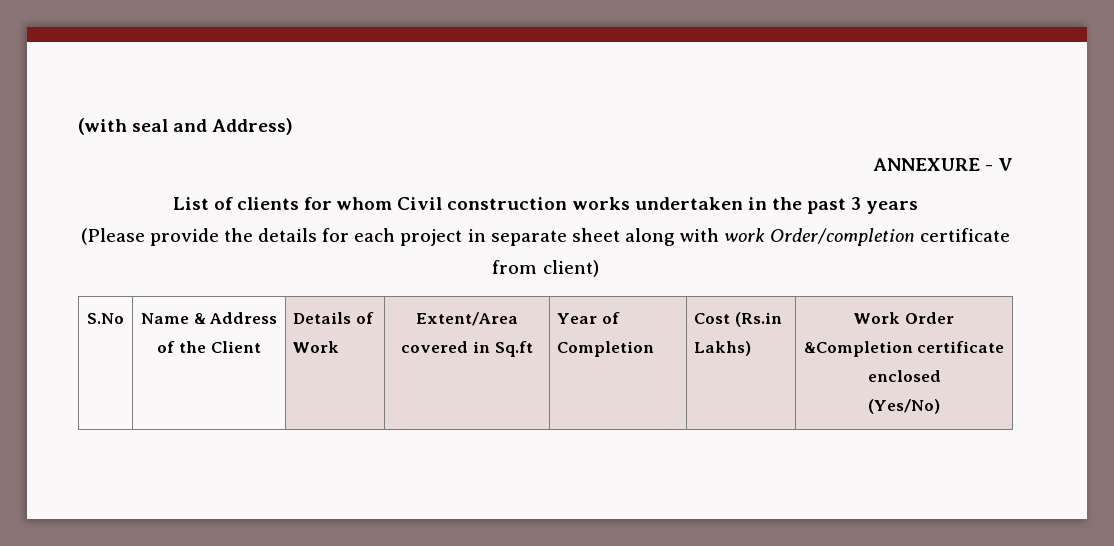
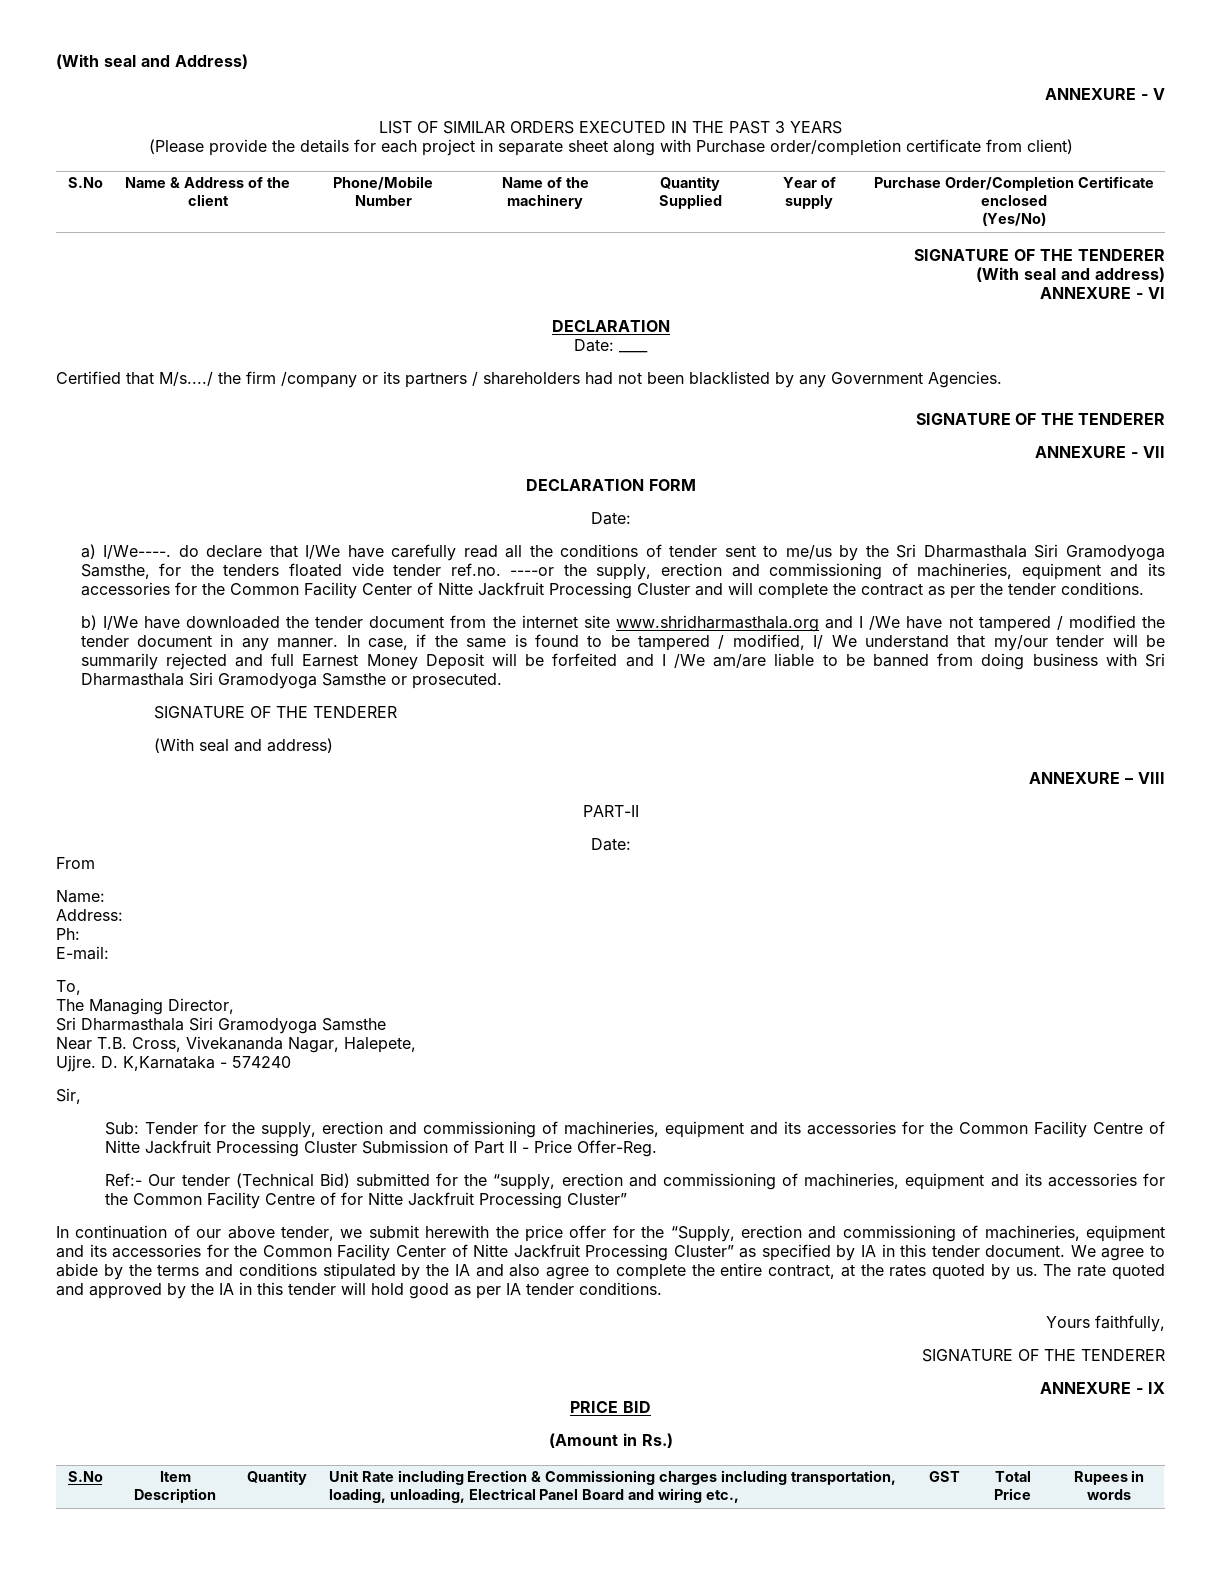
[78,118,127,135] (with -> [56,54,99,69] (With
[172,197,919,214] List of clients for whom Civil construction works undertaken in the past 3 years -> [379,121,842,134] LIST OF SIMILAR ORDERS EXECUTED IN THE PAST 3 YEARS
[724,228,916,246] work Order/completion -> [695,139,901,156] Purchase order/completion
[210,341,261,353] [293,312,374,324] [293,341,340,353] [416,312,518,326] [401,341,533,357] [557,312,620,324] [557,341,655,357] [694,312,782,327] [694,341,752,356] [854,312,954,324] [803,341,1005,357] [867,370,941,382] [868,399,941,414] Client | Details of Work | Extent/Area covered in Sq.ft | Year of Completion | Cost (Rs.in Lakhs) | Work Order &Completion certificate enclosed // (Yes/No) -> [187,194,229,206] [333,176,433,190] [354,195,412,206] [501,177,589,188] [507,194,583,209] [660,176,720,191] [658,194,722,209] [782,177,836,188] [785,195,833,209] [874,176,1154,191] [981,195,1047,206] [982,212,1046,226] [914,249,1165,261] [976,267,1165,282] [1040,287,1165,299] [551,320,670,332] [574,339,648,353] [56,371,1002,388] [916,413,1165,425] [1035,446,1165,458] [525,479,696,491] [590,512,631,525] [80,544,1165,561] [80,563,1165,580] [80,582,1144,599] [80,615,1166,632] [80,634,1165,651] [80,653,1165,670] [80,672,502,689] [154,706,398,719] [154,738,334,753] [1029,772,1165,784] [582,805,639,817] [590,838,631,851] [56,857,95,869] [56,890,105,903] [56,909,123,921] [56,928,80,940] [56,946,109,960] [56,980,81,995] [56,998,234,1015] [56,1017,386,1034] [56,1036,416,1053] [56,1055,291,1072] [56,1088,81,1104] [105,1121,1166,1138] [105,1140,658,1157] [105,1173,1166,1190] [105,1192,628,1209] [56,1225,1165,1242] [56,1244,1166,1261] [56,1263,1165,1280] [56,1282,662,1299] [1046,1315,1165,1332] [922,1349,1165,1362] [1040,1382,1165,1394] [570,1401,651,1413] [548,1433,673,1448] [67,1471,103,1482] [159,1471,191,1482] [134,1488,216,1503] [246,1470,307,1485] [328,1470,897,1485] [328,1488,740,1503] [929,1471,960,1482] [994,1471,1031,1482] [994,1488,1031,1500] [1073,1470,1145,1485] [1087,1489,1131,1500] client | Phone/Mobile Number | Name of the machinery | Quantity Supplied | Year of supply | Purchase Order/Completion Certificate enclosed // (Yes/No) // SIGNATURE OF THE TENDERER // (With seal and address) // ANNEXURE - VI // DECLARATION // Date: ____ // Certified that M/s..../ the firm /company or its partners / shareholders had not been blacklisted by any Government Agencies. // SIGNATURE OF THE TENDERER // ANNEXURE - VII // DECLARATION FORM // Date: // a) I/We----. do declare that I/We have carefully read all the conditions of tender sent to me/us by the Sri Dharmasthala Siri Gramodyoga Samsthe, for the tenders floated vide tender ref.no. ----or the supply, erection and commissioning of machineries, equipment and its accessories for the Common Facility Center of Nitte Jackfruit Processing Cluster and will complete the contract as per the tender conditions. // b) I/We have downloaded the tender document from the internet site www.shridharmasthala.org and I /We have not tampered / modified the tender document in any manner. In case, if the same is found to be tampered / modified, I/ We understand that my/our tender will be summarily rejected and full Earnest Money Deposit will be forfeited and I /We am/are liable to be banned from doing business with Sri Dharmasthala Siri Gramodyoga Samsthe or prosecuted. // SIGNATURE OF THE TENDERER // (With seal and address) // ANNEXURE – VIII // PART-II // Date: // From // Name: // Address: // Ph: // E-mail: // To, // The Managing Director, // Sri Dharmasthala Siri Gramodyoga Samsthe // Near T.B. Cross, Vivekananda Nagar, Halepete, // Ujjre. D. K,Karnataka - 574240 // Sir, // Sub: Tender for the supply, erection and commissioning of machineries, equipment and its accessories for the Common Facility Centre of Nitte Jackfruit Processing Cluster Submission of Part II - Price Offer-Reg. // Ref:- Our tender (Technical Bid) submitted for the “supply, erection and commissioning of machineries, equipment and its accessories for the Common Facility Centre of for Nitte Jackfruit Processing Cluster” // In continuation of our above tender, we submit herewith the price offer for the “Supply, erection and commissioning of machineries, equipment and its accessories for the Common Facility Center of Nitte Jackfruit Processing Cluster” as specified by IA in this tender document. We agree to abide by the terms and conditions stipulated by the IA and also agree to complete the entire contract, at the rates quoted by us. The rate quoted and approved by the IA in this tender will hold good as per IA tender conditions. // Yours faithfully, // SIGNATURE OF THE TENDERER // ANNEXURE - IX // PRICE BID // (Amount in Rs.) // S.No | Item Description | Quantity | Unit Rate including Erection & Commissioning charges including transportation, loading, unloading, Electrical Panel Board and wiring etc., | GST | Total Price | Rupees in words

